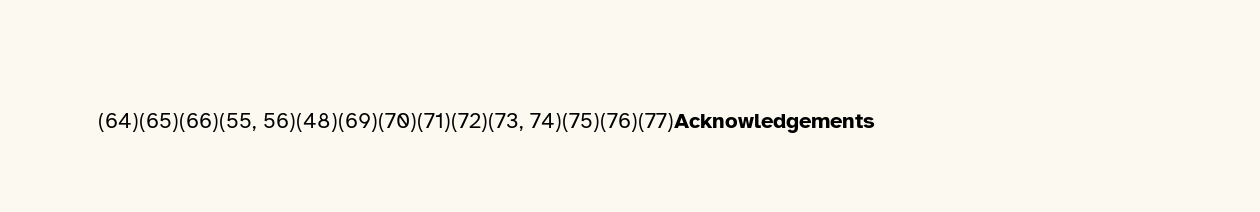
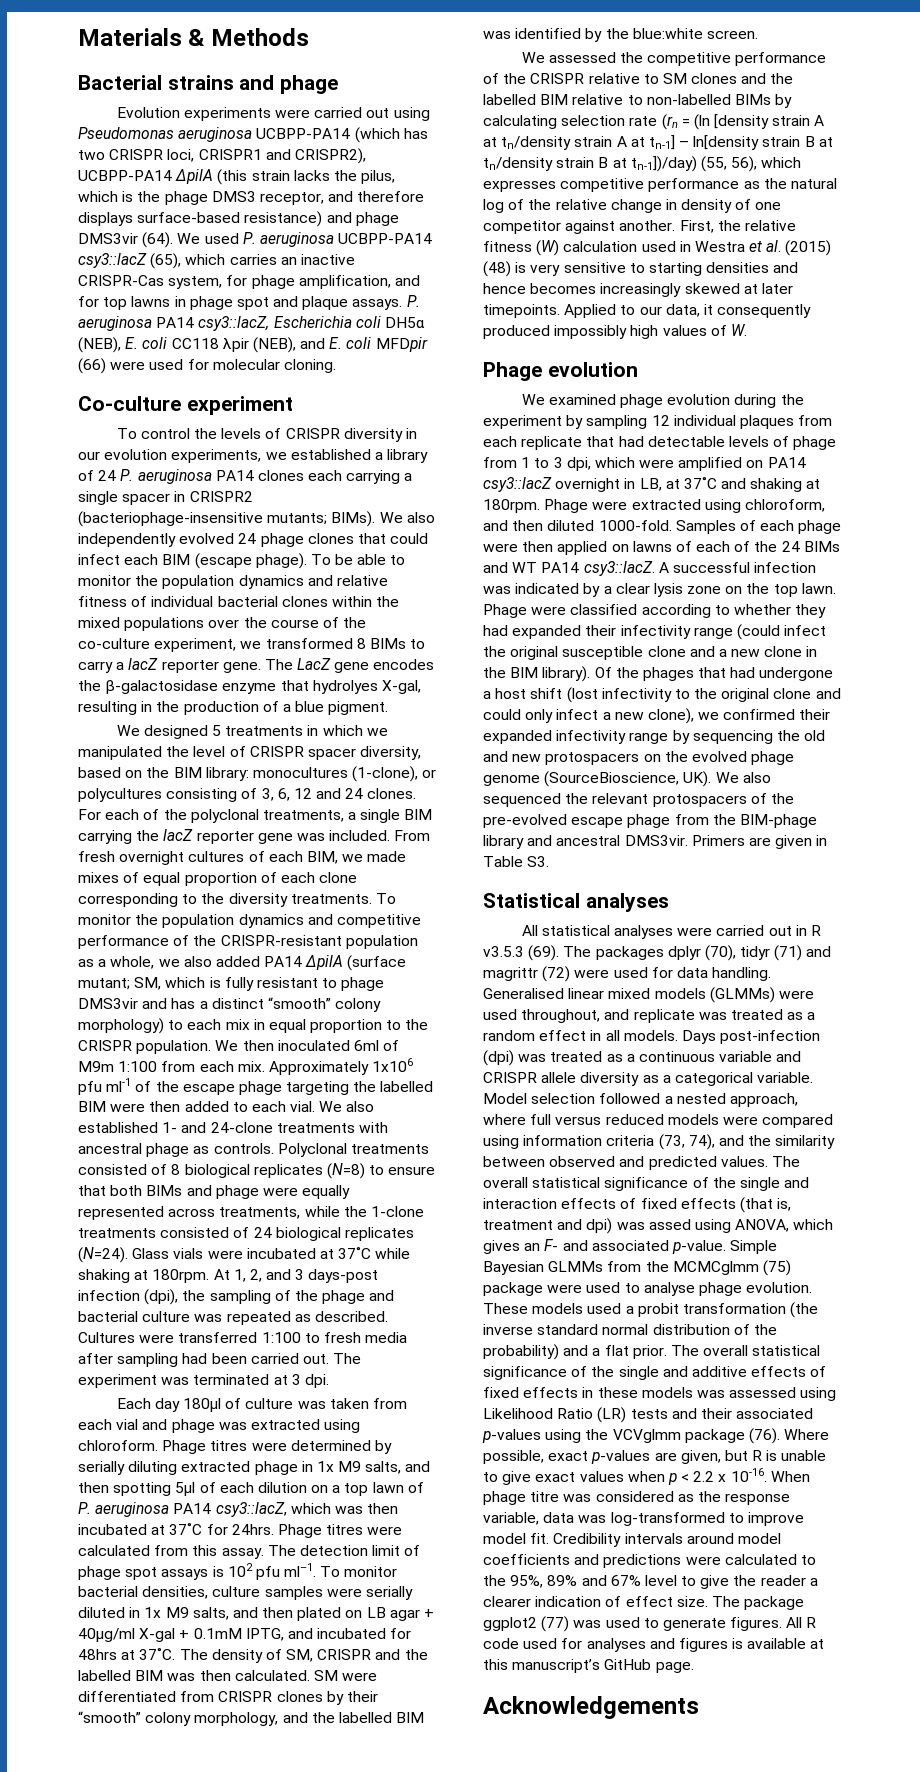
[98,113,875,133] (64)(65)(66)(55, 56)(48)(69)(70)(71)(72)(73, 74)(75)(76)(77)Acknowledgements -> [78,28,309,46] [78,75,339,94] [116,107,430,121] [78,127,428,143] [78,148,366,164] [78,169,396,185] [78,191,425,205] [78,211,399,227] [78,232,433,248] [78,253,355,269] [78,275,420,289] [78,295,420,310] [78,316,425,331] [78,337,428,353] [78,358,336,374] [78,396,293,415] [116,428,417,442] [78,449,429,463] [78,469,413,484] [78,491,253,505] [78,511,435,527] [78,533,429,547] [78,553,406,569] [78,575,388,589] [78,596,400,607] [78,617,367,631] [78,638,426,652] [78,658,435,673] [78,680,421,694] [78,701,389,715] [116,725,388,739] [78,746,422,760] [78,766,437,782] [78,788,417,802] [78,809,433,823] [78,829,431,844] [78,851,407,865] [78,872,358,886] [78,893,396,907] [78,914,421,928] [78,935,418,949] [78,955,407,971] [78,977,385,991] [78,997,382,1012] [78,1018,429,1034] [78,1040,400,1054] [78,1058,414,1075] [78,1078,434,1095] [78,1101,375,1112] [78,1122,388,1133] [78,1143,429,1157] [78,1163,436,1179] [78,1185,351,1199] [78,1206,424,1220] [78,1227,414,1241] [78,1247,411,1263] [78,1269,379,1283] [78,1289,395,1305] [78,1311,388,1325] [78,1332,408,1343] [78,1353,362,1367] [78,1374,329,1388] [116,1398,407,1412] [78,1419,361,1433] [78,1440,392,1454] [78,1461,431,1475] [78,1482,424,1496] [78,1502,399,1517] [78,1523,403,1538] [78,1545,421,1559] [78,1563,398,1580] [78,1586,413,1600] [78,1607,435,1621] [78,1628,412,1642] [78,1648,428,1663] [78,1670,378,1681] [78,1691,378,1705] [78,1711,425,1726] [483,28,758,42] [521,52,827,66] [483,73,794,84] [483,94,793,108] [483,114,825,130] [483,135,833,150] [483,156,802,172] [483,178,837,192] [483,199,782,213] [483,220,796,234] [483,240,832,256] [483,261,799,277] [483,283,793,297] [483,304,812,318] [483,324,747,339] [483,362,638,381] [521,394,804,408] [483,415,833,429] [483,436,837,450] [483,457,806,471] [483,477,821,492] [483,499,825,513] [483,520,842,534] [483,541,840,555] [483,561,817,576] [483,583,836,597] [483,604,827,618] [483,624,827,640] [483,646,818,660] [483,666,834,682] [483,687,841,703] [483,708,831,724] [483,730,826,744] [483,751,795,765] [483,771,771,787] [483,793,794,807] [483,814,817,828] [483,835,828,849] [483,856,550,867] [483,893,669,912] [521,925,821,939] [483,945,832,961] [483,966,772,982] [483,987,814,1003] [483,1009,816,1023] [483,1030,821,1044] [483,1050,802,1066] [483,1072,814,1086] [483,1093,798,1107] [483,1114,834,1128] [483,1134,836,1150] [483,1156,800,1170] [483,1177,810,1191] [483,1197,792,1213] [483,1218,834,1234] [483,1239,778,1254] [483,1260,791,1276] [483,1282,813,1296] [483,1302,819,1318] [483,1324,777,1335] [483,1344,821,1360] [483,1366,827,1380] [483,1387,837,1401] [483,1407,814,1423] [482,1428,830,1444] [483,1450,827,1464] [483,1468,810,1485] [483,1491,791,1505] [483,1512,804,1526] [483,1533,781,1547] [483,1554,816,1568] [483,1575,818,1589] [483,1596,805,1610] [483,1616,817,1632] [483,1638,825,1652] [483,1659,694,1673] [483,1696,699,1719] Materials & Methods // Bacterial strains and phage // Evolution experiments were carried out using Pseudomonas aeruginosa UCBPP-PA14 (which has two CRISPR loci, CRISPR1 and CRISPR2), UCBPP-PA14 ∆pilA (this strain lacks the pilus, which is the phage DMS3 receptor, and therefore displays surface-based resistance) and phage DMS3vir (64). We used P. aeruginosa UCBPP-PA14 csy3::lacZ (65), which carries an inactive CRISPR-Cas system, for phage amplification, and for top lawns in phage spot and plaque assays. P. aeruginosa PA14 csy3::lacZ, Escherichia coli DH5α (NEB), E. coli CC118 λpir (NEB), and E. coli MFDpir (66) were used for molecular cloning. // Co-culture experiment // To control the levels of CRISPR diversity in our evolution experiments, we established a library of 24 P. aeruginosa PA14 clones each carrying a single spacer in CRISPR2 (bacteriophage-insensitive mutants; BIMs). We also independently evolved 24 phage clones that could infect each BIM (escape phage). To be able to monitor the population dynamics and relative fitness of individual bacterial clones within the mixed populations over the course of the co-culture experiment, we transformed 8 BIMs to carry a lacZ reporter gene. The LacZ gene encodes the β-galactosidase enzyme that hydrolyes X-gal, resulting in the production of a blue pigment. // We designed 5 treatments in which we manipulated the level of CRISPR spacer diversity, based on the BIM library: monocultures (1-clone), or polycultures consisting of 3, 6, 12 and 24 clones. For each of the polyclonal treatments, a single BIM carrying the lacZ reporter gene was included. From fresh overnight cultures of each BIM, we made mixes of equal proportion of each clone corresponding to the diversity treatments. To monitor the population dynamics and competitive performance of the CRISPR-resistant population as a whole, we also added PA14 ∆pilA (surface mutant; SM, which is fully resistant to phage DMS3vir and has a distinct “smooth” colony morphology) to each mix in equal proportion to the CRISPR population. We then inoculated 6ml of M9m 1:100 from each mix. Approximately 1x106 pfu ml-1 of the escape phage targeting the labelled BIM were then added to each vial. We also established 1- and 24-clone treatments with ancestral phage as controls. Polyclonal treatments consisted of 8 biological replicates (N=8) to ensure that both BIMs and phage were equally represented across treatments, while the 1-clone treatments consisted of 24 biological replicates (N=24). Glass vials were incubated at 37˚C while shaking at 180rpm. At 1, 2, and 3 days-post infection (dpi), the sampling of the phage and bacterial culture was repeated as described. Cultures were transferred 1:100 to fresh media after sampling had been carried out. The experiment was terminated at 3 dpi. // Each day 180μl of culture was taken from each vial and phage was extracted using chloroform. Phage titres were determined by serially diluting extracted phage in 1x M9 salts, and then spotting 5μl of each dilution on a top lawn of P. aeruginosa PA14 csy3::lacZ, which was then incubated at 37˚C for 24hrs. Phage titres were calculated from this assay. The detection limit of phage spot assays is 102 pfu ml–1. To monitor bacterial densities, culture samples were serially diluted in 1x M9 salts, and then plated on LB agar + 40µg/ml X-gal + 0.1mM IPTG, and incubated for 48hrs at 37˚C. The density of SM, CRISPR and the labelled BIM was then calculated. SM were differentiated from CRISPR clones by their “smooth” colony morphology, and the labelled BIM was identified by the blue:white screen. // We assessed the competitive performance of the CRISPR relative to SM clones and the labelled BIM relative to non-labelled BIMs by calculating selection rate (rn = (ln [density strain A at tn/density strain A at tn-1] – ln[density strain B at tn/density strain B at tn-1])/day) (55, 56), which expresses competitive performance as the natural log of the relative change in density of one competitor against another. First, the relative fitness (W) calculation used in Westra et al. (2015) (48) is very sensitive to starting densities and hence becomes increasingly skewed at later timepoints. Applied to our data, it consequently produced impossibly high values of W. // Phage evolution // We examined phage evolution during the experiment by sampling 12 individual plaques from each replicate that had detectable levels of phage from 1 to 3 dpi, which were amplified on PA14 csy3::lacZ overnight in LB, at 37˚C and shaking at 180rpm. Phage were extracted using chloroform, and then diluted 1000-fold. Samples of each phage were then applied on lawns of each of the 24 BIMs and WT PA14 csy3::lacZ. A successful infection was indicated by a clear lysis zone on the top lawn. Phage were classified according to whether they had expanded their infectivity range (could infect the original susceptible clone and a new clone in the BIM library). Of the phages that had undergone a host shift (lost infectivity to the original clone and could only infect a new clone), we confirmed their expanded infectivity range by sequencing the old and new protospacers on the evolved phage genome (SourceBioscience, UK). We also sequenced the relevant protospacers of the pre-evolved escape phage from the BIM-phage library and ancestral DMS3vir. Primers are given in Table S3. // Statistical analyses // All statistical analyses were carried out in R v3.5.3 (69). The packages dplyr (70), tidyr (71) and magrittr (72) were used for data handling. Generalised linear mixed models (GLMMs) were used throughout, and replicate was treated as a random effect in all models. Days post-infection (dpi) was treated as a continuous variable and CRISPR allele diversity as a categorical variable. Model selection followed a nested approach, where full versus reduced models were compared using information criteria (73, 74), and the similarity between observed and predicted values. The overall statistical significance of the single and interaction effects of fixed effects (that is, treatment and dpi) was assed using ANOVA, which gives an F- and associated p-value. Simple Bayesian GLMMs from the MCMCglmm (75) package were used to analyse phage evolution. These models used a probit transformation (the inverse standard normal distribution of the probability) and a flat prior. The overall statistical significance of the single and additive effects of fixed effects in these models was assessed using Likelihood Ratio (LR) tests and their associated p-values using the VCVglmm package (76). Where possible, exact p-values are given, but R is unable to give exact values when p < 2.2 x 10-16. When phage titre was considered as the response variable, data was log-transformed to improve model fit. Credibility intervals around model coefficients and predictions were calculated to the 95%, 89% and 67% level to give the reader a clearer indication of effect size. The package ggplot2 (77) was used to generate figures. All R code used for analyses and figures is available at this manuscript’s GitHub page. // Acknowledgements

